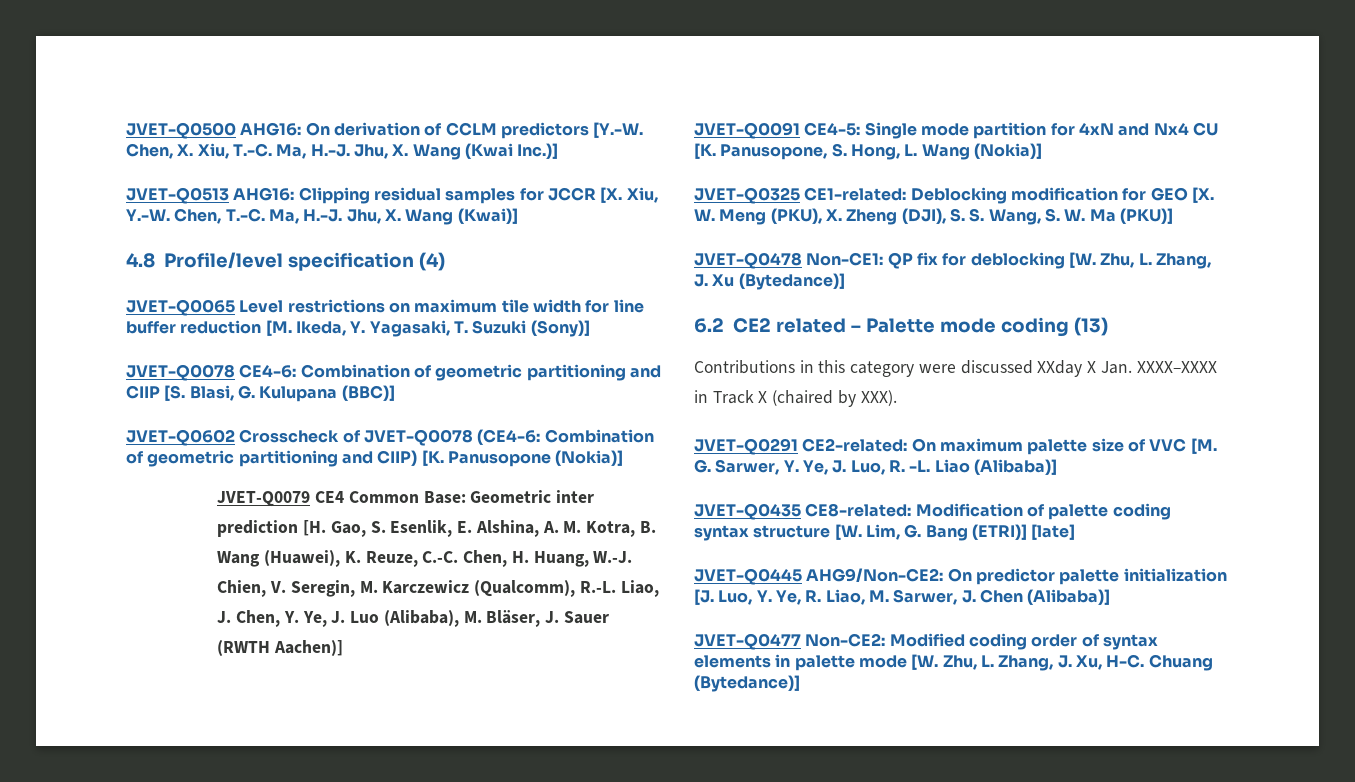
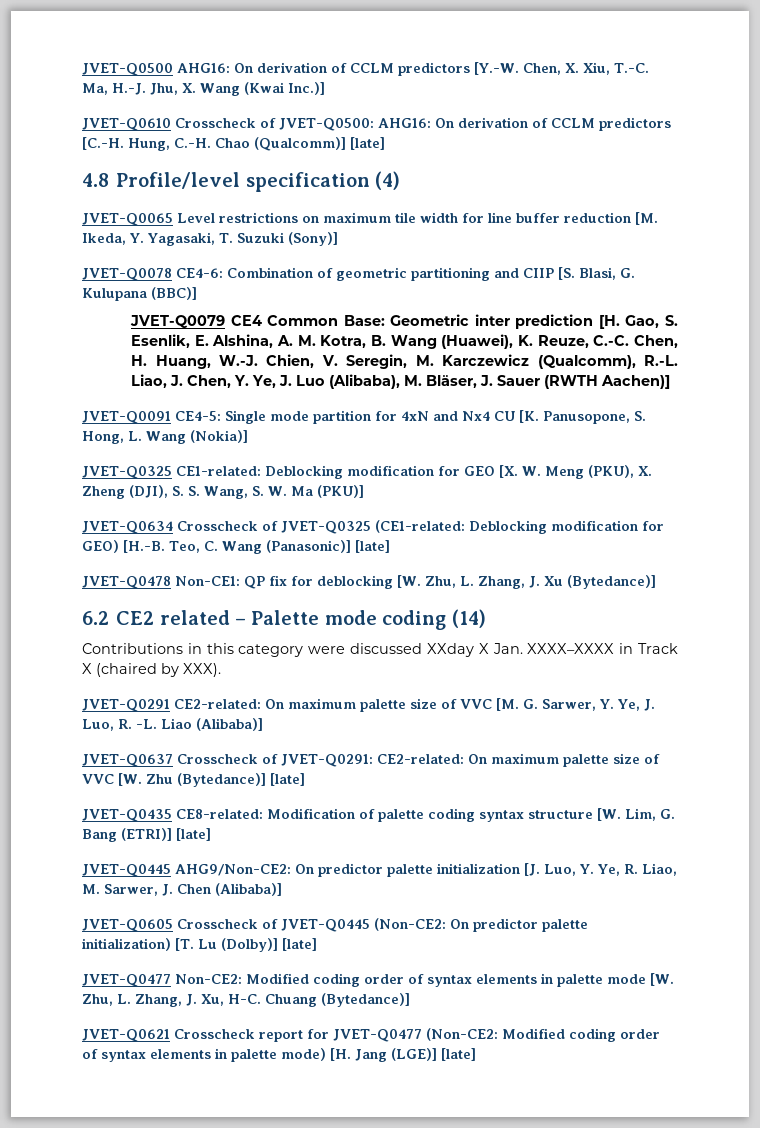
[126,187,658,204] [126,208,518,225] JVET-Q0513 AHG16: Clipping residual samples for JCCR [X. Xiu, Y.-W. Chen, T.-C. Ma, H.-J. Jhu, X. Wang (Kwai)] -> [82,117,671,131] [82,137,385,151] JVET-Q0610 Crosscheck of JVET-Q0500: AHG16: On derivation of CCLM predictors [C.-H. Hung, C.-H. Chao (Qualcomm)] [late]
[126,429,654,446] [126,450,624,467] // JVET-Q0602 Crosscheck of JVET-Q0078 (CE4-6: Combination of geometric partitioning and CIIP) [K. Panusopone (Nokia)] -> (197, 293) none
(1173, 216) none -> [82,520,664,534] [82,540,390,554] // JVET-Q0634 Crosscheck of JVET-Q0325 (CE1-related: Deblocking modification for GEO) [H.-B. Teo, C. Wang (Panasonic)] [late]
[1073,317,1108,336] (13) -> [451,609,486,628] (14)
(1057, 467) none -> [82,753,660,767] [82,773,305,787] // JVET-Q0637 Crosscheck of JVET-Q0291: CE2-related: On maximum palette size of VVC [W. Zhu (Bytedance)] [late]
(1111, 597) none -> [82,918,588,932] [82,938,317,952] // JVET-Q0605 Crosscheck of JVET-Q0445 (Non-CE2: On predictor palette initialization) [T. Lu (Dolby)] [late]
(800, 683) none -> [82,1028,660,1042] [82,1048,476,1062] // JVET-Q0621 Crosscheck report for JVET-Q0477 (Non-CE2: Modified coding order of syntax elements in palette mode) [H. Jang (LGE)] [late]

